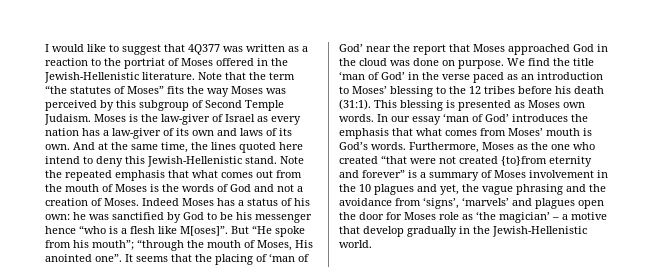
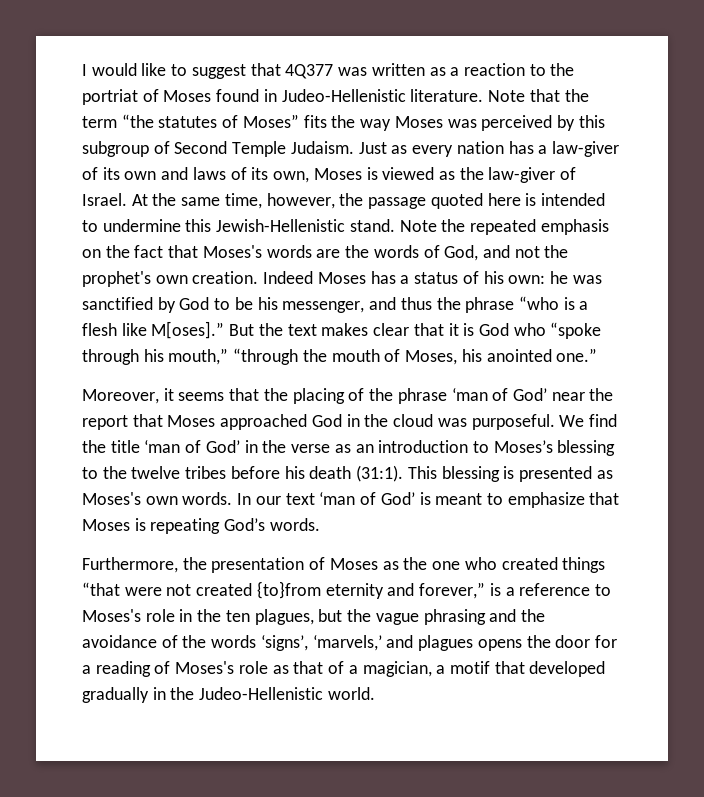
[216,58,288,66] [44,72,139,83] offered in the Jewish-Hellenistic -> [216,89,406,102] found in Judeo-Hellenistic
[94,114,255,125] Moses is the law-giver of Israel -> [358,142,387,154] Just
[45,142,303,153] [45,156,123,167] own. And at the same time, the lines quoted here intend to deny -> [273,167,577,183] [82,193,605,209] [82,219,181,232] own, Moses is viewed as the law-giver of Israel. At the same time, however, the passage quoted here is intended to undermine
[168,170,302,178] [45,184,159,192] that what comes out from the mouth of Moses is -> [82,245,341,258] on the fact that Moses's words are
[230,184,251,192] God -> [444,245,479,261] God,
[297,186,303,192] [45,198,139,206] a creation of Moses. -> [544,245,569,258] [82,271,259,287] the prophet's own creation.
[255,214,312,223] [45,226,76,234] messenger hence -> [282,297,515,313] messenger, and thus the phrase
[180,225,305,237] [45,240,134,250] M[oses]”. But “He spoke from his mouth”; -> [151,321,602,339] [82,348,229,365] M[oses].” But the text makes clear that it is God who “spoke through his mouth,”
[295,240,313,248] [45,254,133,262] His anointed one”. It -> [461,348,598,362] [82,388,174,404] his anointed one.” // Moreover, it
(267, 258) none -> [369,388,447,404] the phrase
[413,58,504,69] done on purpose. -> [471,414,555,430] purposeful.
[473,72,504,83] paced -> (331, 448) none
[352,86,387,94] Moses’ -> [493,440,553,453] Moses’s
[469,86,481,94] 12 -> [131,466,181,479] twelve
[528,100,560,108] Moses -> [82,492,141,505] Moses's
[412,113,588,125] [339,128,592,139] [339,142,479,153] essay ‘man of God’ introduces the emphasis that what comes from Moses’ mouth is God’s words. Furthermore, -> [285,492,620,508] [82,518,320,534] [82,557,326,573] text ‘man of God’ is meant to emphasize that Moses is repeating God’s words. // Furthermore, the presentation of
(378, 160) none -> [562,557,606,573] things
[362,170,608,181] [339,184,459,195] forever” is a summary of Moses involvement in the 10 plagues and yet, -> [419,582,611,599] [82,609,343,625] forever,” is a reference to Moses's role in the ten plagues, but
[395,197,509,209] from ‘signs’, ‘marvels’ -> [161,635,382,651] of the words ‘signs’, ‘marvels,’
[578,200,604,209] open -> [477,639,522,651] opens
[404,211,607,223] [339,226,404,237] Moses role as ‘the magician’ – a motive that develop -> [82,661,606,677] a reading of Moses's role as that of a magician, a motif that developed
[492,226,587,237] Jewish-Hellenistic -> [199,687,324,700] Judeo-Hellenistic

